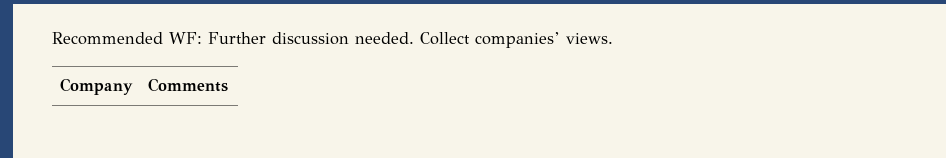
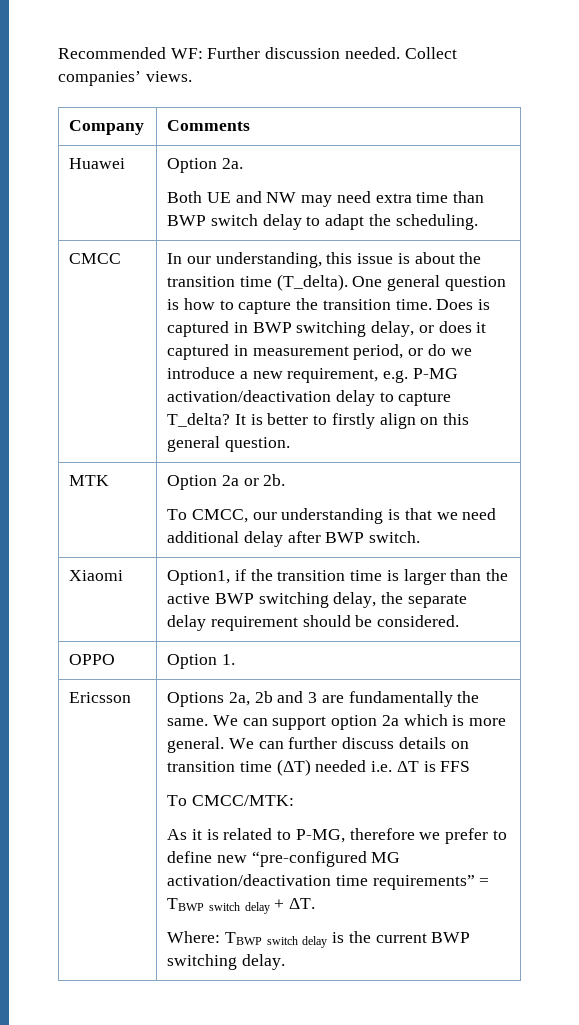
(228, 85) none -> [69,158,126,169] [167,158,243,173] [167,191,485,207] [167,214,478,230] [69,253,122,264] [167,252,482,268] [167,274,506,291] [167,298,491,314] [167,321,487,337] [167,344,472,360] [167,367,458,383] [167,390,452,406] [167,413,470,429] [167,436,290,452] [69,475,110,486] [167,474,286,490] [167,508,497,524] [167,531,421,547] [69,570,124,581] [167,569,509,585] [167,592,467,608] [167,615,460,631] [69,654,116,665] [167,654,235,669] [69,692,132,703] [167,691,480,707] [167,714,507,730] [167,737,469,753] [167,759,471,776] [167,795,294,806] [167,828,507,844] [167,851,401,867] [167,874,490,890] [167,898,316,914] [167,931,471,948] [167,954,285,970] // Huawei | Option 2a. // Both UE and NW may need extra time than BWP switch delay to adapt the scheduling. // CMCC | In our understanding, this issue is about the transition time (T_delta). One general question is how to capture the transition time. Does is captured in BWP switching delay, or does it captured in measurement period, or do we introduce a new requirement, e.g. P-MG activation/deactivation delay to capture T_delta? It is better to firstly align on this general question. // MTK | Option 2a or 2b. // To CMCC, our understanding is that we need additional delay after BWP switch. // Xiaomi | Option1, if the transition time is larger than the active BWP switching delay, the separate delay requirement should be considered. // OPPO | Option 1. // Ericsson | Options 2a, 2b and 3 are fundamentally the same. We can support option 2a which is more general. We can further discuss details on transition time (ΔT) needed i.e. ΔT is FFS // To CMCC/MTK: // As it is related to P-MG, therefore we prefer to define new “pre-configured MG activation/deactivation time requirements” = TBWP switch delay + ΔT. // Where: TBWP switch delay is the current BWP switching delay.

